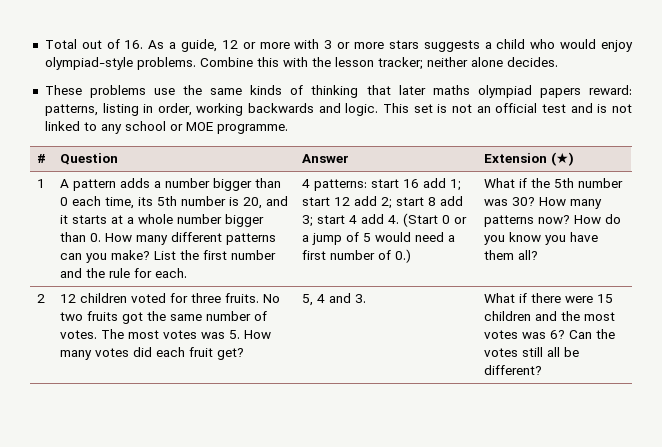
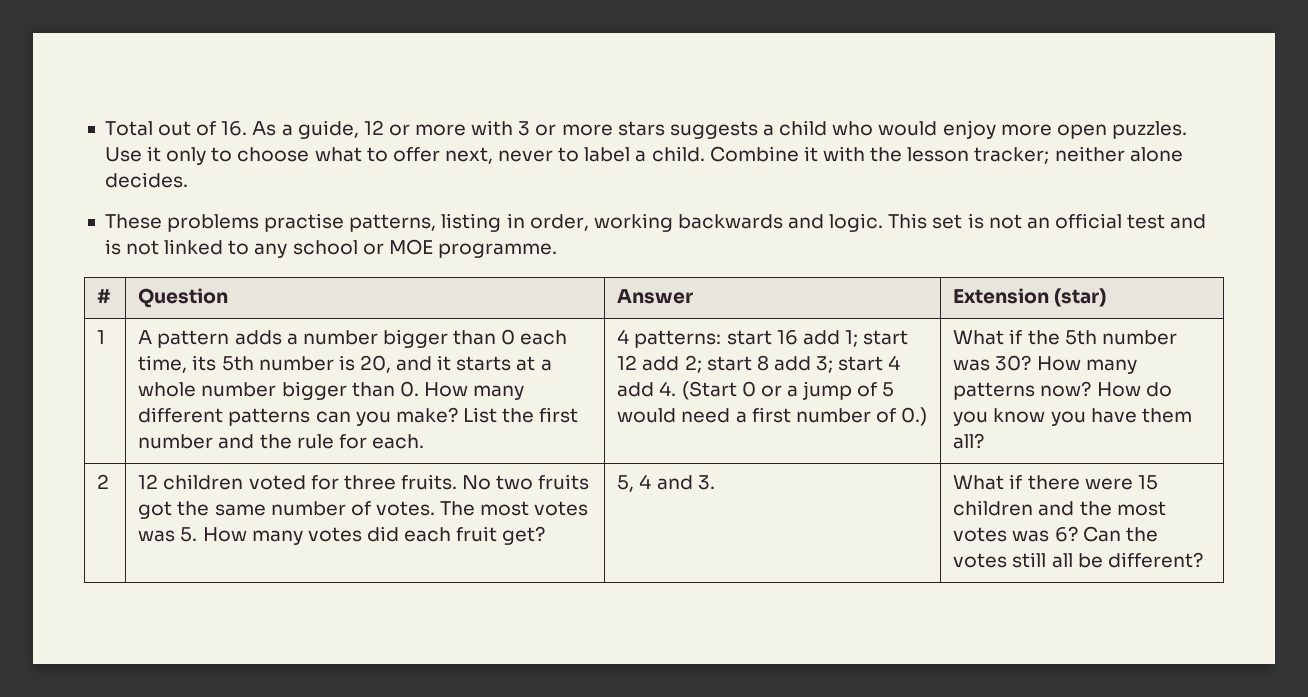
[44,57,279,70] olympiad-style problems. Combine this -> [1000,121,1187,139] [104,146,818,165] more open puzzles. Use it only to choose what to offer next, never to label a child. Combine it
[154,85,633,98] use the same kinds of thinking that later maths olympiad papers reward: -> [264,213,345,232] practise
[550,152,574,166] (★) -> [1054,288,1107,307] (star)

